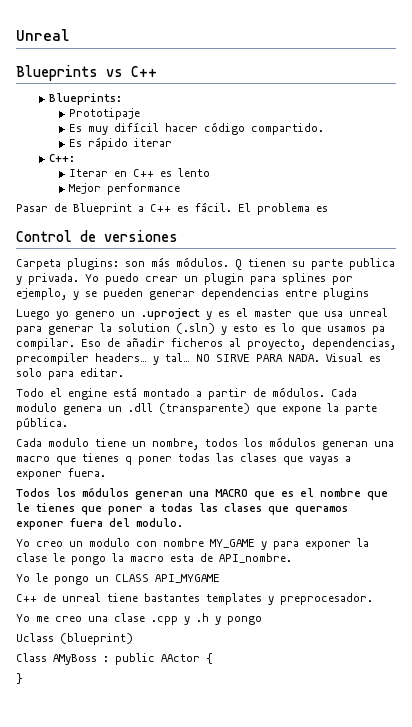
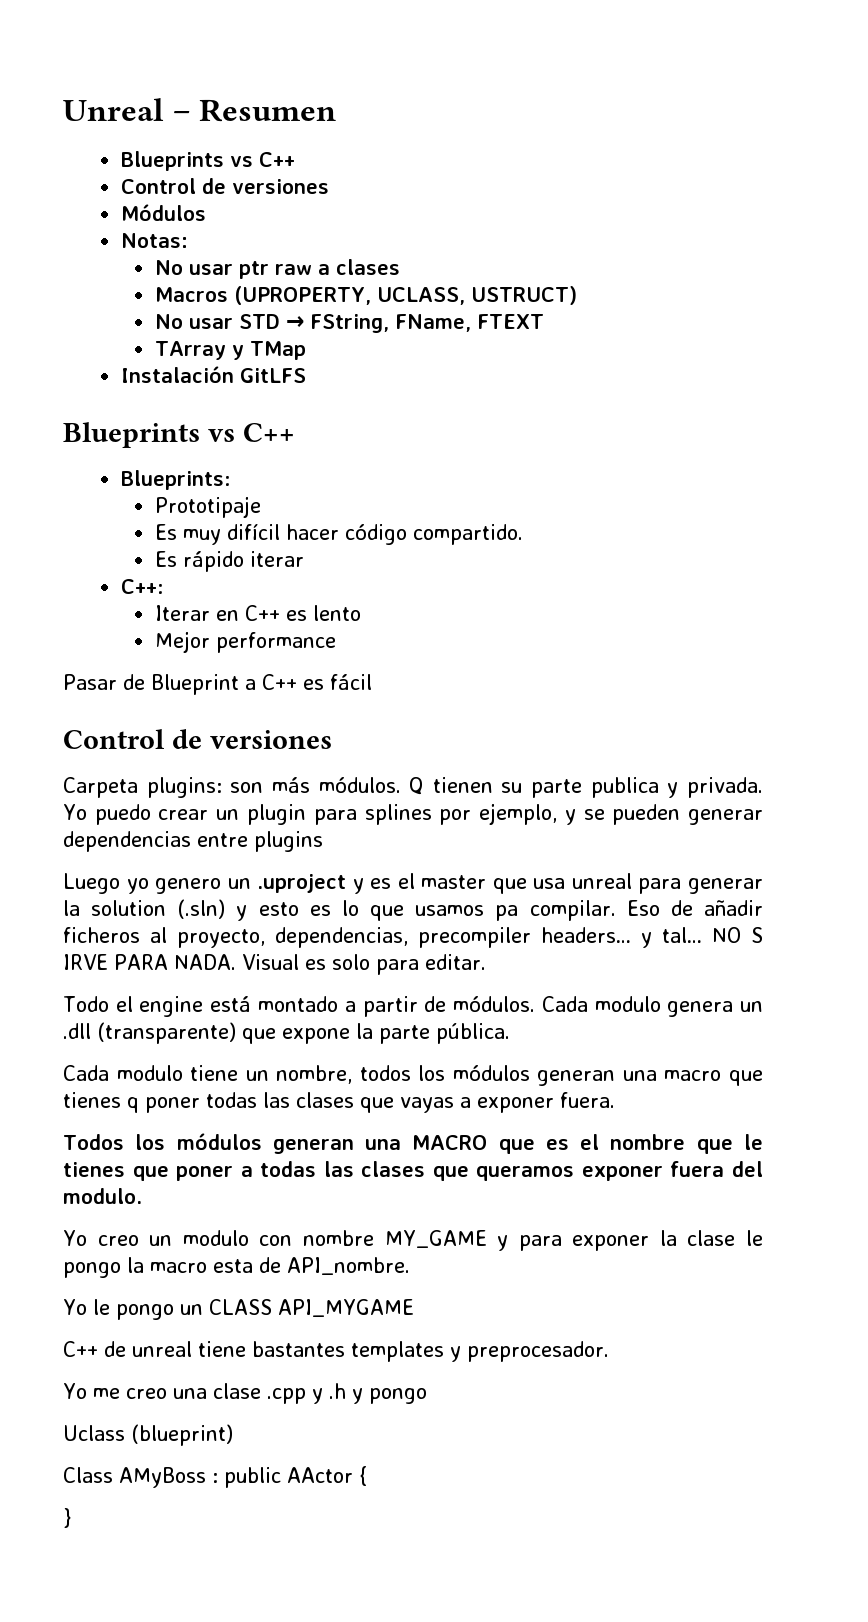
(70, 35) none -> [172,99,336,122] [121,151,296,171] [121,178,330,194] [121,204,207,221] [121,233,189,248] [154,259,400,279] [154,286,577,305] [154,314,544,333] [154,341,306,360] [121,366,307,383] – Resumen // Blueprints vs C++ // Control de versiones // Módulos // Notas: // No usar ptr raw a clases // Macros (UPROPERTY, UCLASS, USTRUCT) // No usar STD → FString, FName, FTEXT // TArray y TMap // Instalación GitLFS
[195,202,328,215] fácil. El problema es -> [330,674,372,690] fácil
[216,354,250,362] SIRVE -> [751,927,763,943] [63,954,108,970] S IRVE

